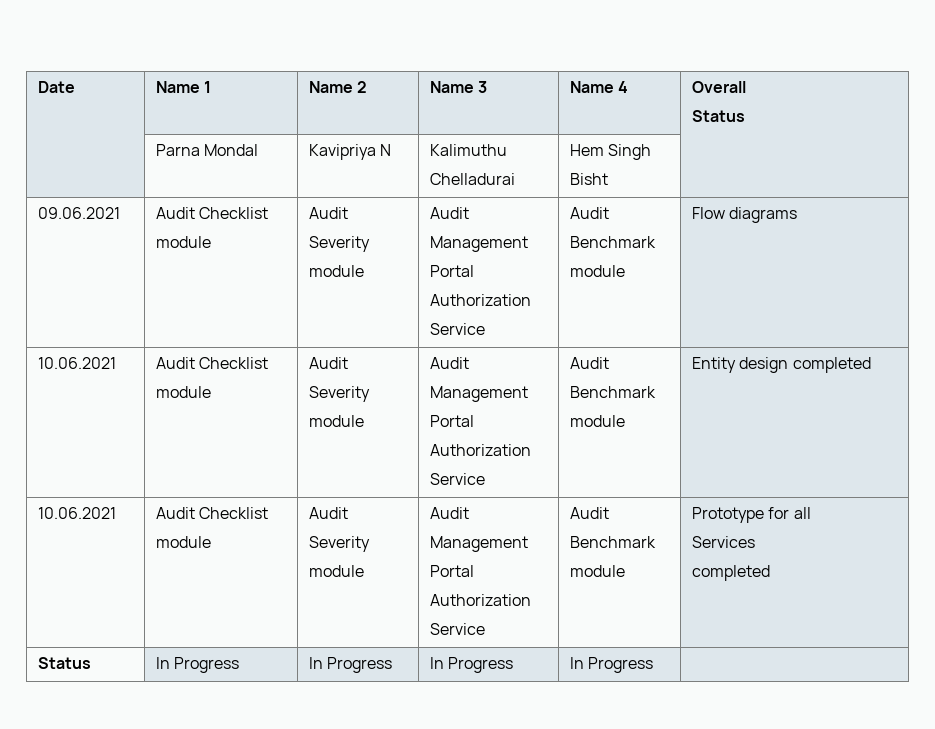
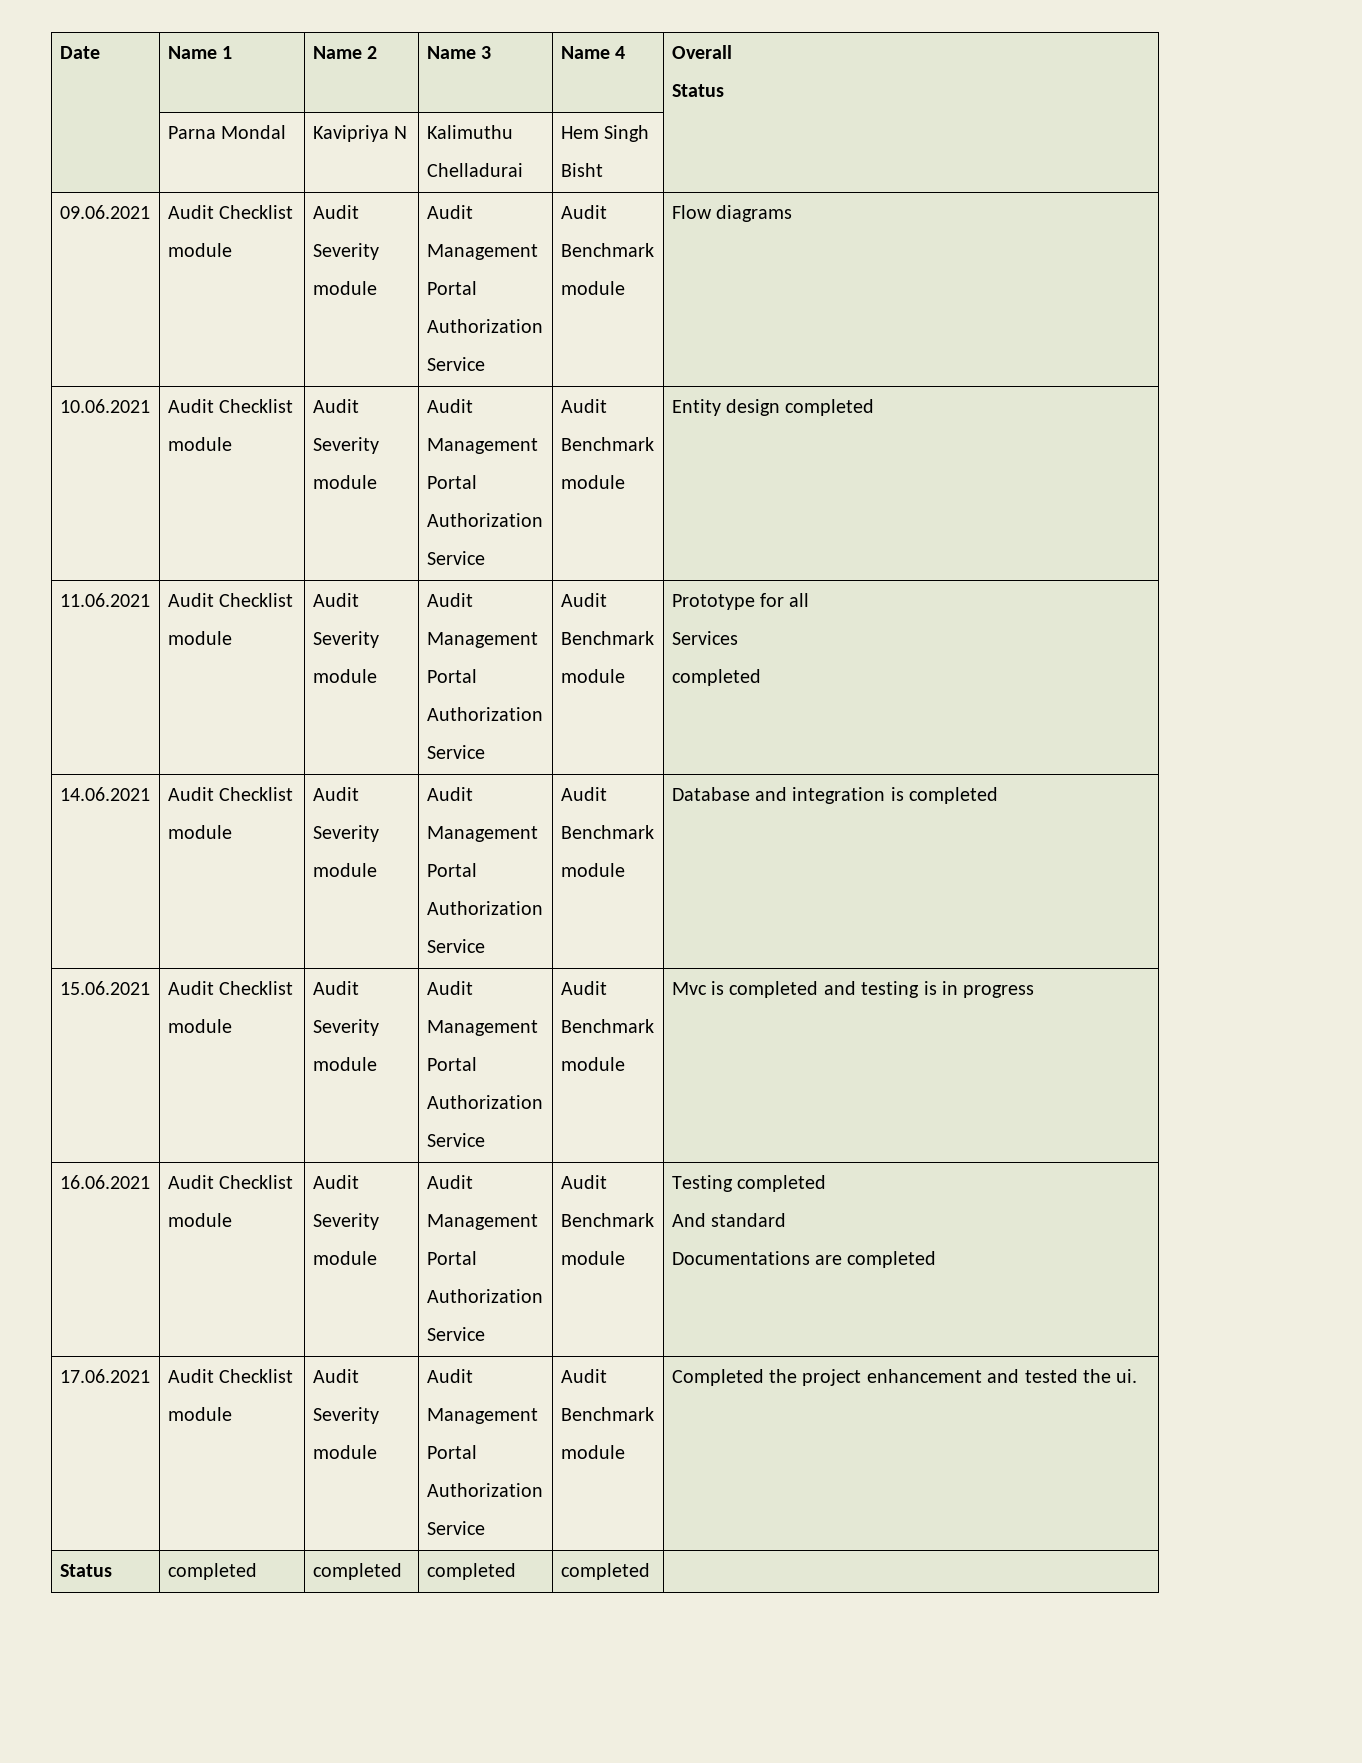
[38,507,117,519] 10.06.2021 -> [59,593,150,607] 11.06.2021
[38,657,92,669] [156,657,240,673] [309,657,393,673] [430,657,514,673] [570,657,654,673] Status | In Progress | In Progress | In Progress | In Progress -> [59,787,150,801] [167,787,293,801] [167,825,232,839] [312,787,359,801] [312,825,379,842] [312,863,377,877] [426,787,473,801] [426,826,538,842] [426,863,477,877] [426,901,543,915] [426,939,485,953] [560,787,607,801] [560,825,654,839] [560,863,625,877] [671,787,999,804] [59,981,150,995] [167,981,293,995] [167,1019,232,1033] [312,981,359,995] [312,1019,379,1036] [312,1057,377,1071] [426,981,473,995] [426,1020,538,1036] [426,1057,477,1071] [426,1095,543,1109] [426,1133,485,1147] [560,981,607,995] [560,1019,654,1033] [560,1057,625,1071] [671,981,1035,998] [59,1175,150,1189] [167,1175,293,1189] [167,1213,232,1227] [312,1175,359,1189] [312,1213,379,1230] [312,1251,377,1265] [426,1175,473,1189] [426,1214,538,1230] [426,1251,477,1265] [426,1289,543,1303] [426,1327,485,1341] [560,1175,607,1189] [560,1213,654,1227] [560,1251,625,1265] [671,1175,826,1192] [671,1213,786,1227] [671,1251,937,1268] [59,1369,150,1383] [167,1369,293,1383] [167,1407,232,1421] [312,1369,359,1383] [312,1407,379,1424] [312,1445,377,1459] [426,1369,473,1383] [426,1408,538,1424] [426,1445,477,1459] [426,1483,543,1497] [426,1521,485,1535] [560,1369,607,1383] [560,1407,654,1421] [560,1445,625,1459] [671,1369,1138,1386] [59,1564,112,1577] [167,1563,257,1580] [312,1563,402,1580] [426,1563,516,1580] [560,1563,650,1580] 14.06.2021 | Audit Checklist // module | Audit // Severity // module | Audit // Management // Portal // Authorization // Service | Audit // Benchmark // module | Database and integration is completed // 15.06.2021 | Audit Checklist // module | Audit // Severity // module | Audit // Management // Portal // Authorization // Service | Audit // Benchmark // module | Mvc is completed and testing is in progress // 16.06.2021 | Audit Checklist // module | Audit // Severity // module | Audit // Management // Portal // Authorization // Service | Audit // Benchmark // module | Testing completed // And standard // Documentations are completed // 17.06.2021 | Audit Checklist // module | Audit // Severity // module | Audit // Management // Portal // Authorization // Service | Audit // Benchmark // module | Completed the project enhancement and tested the ui. // Status | completed | completed | completed | completed

